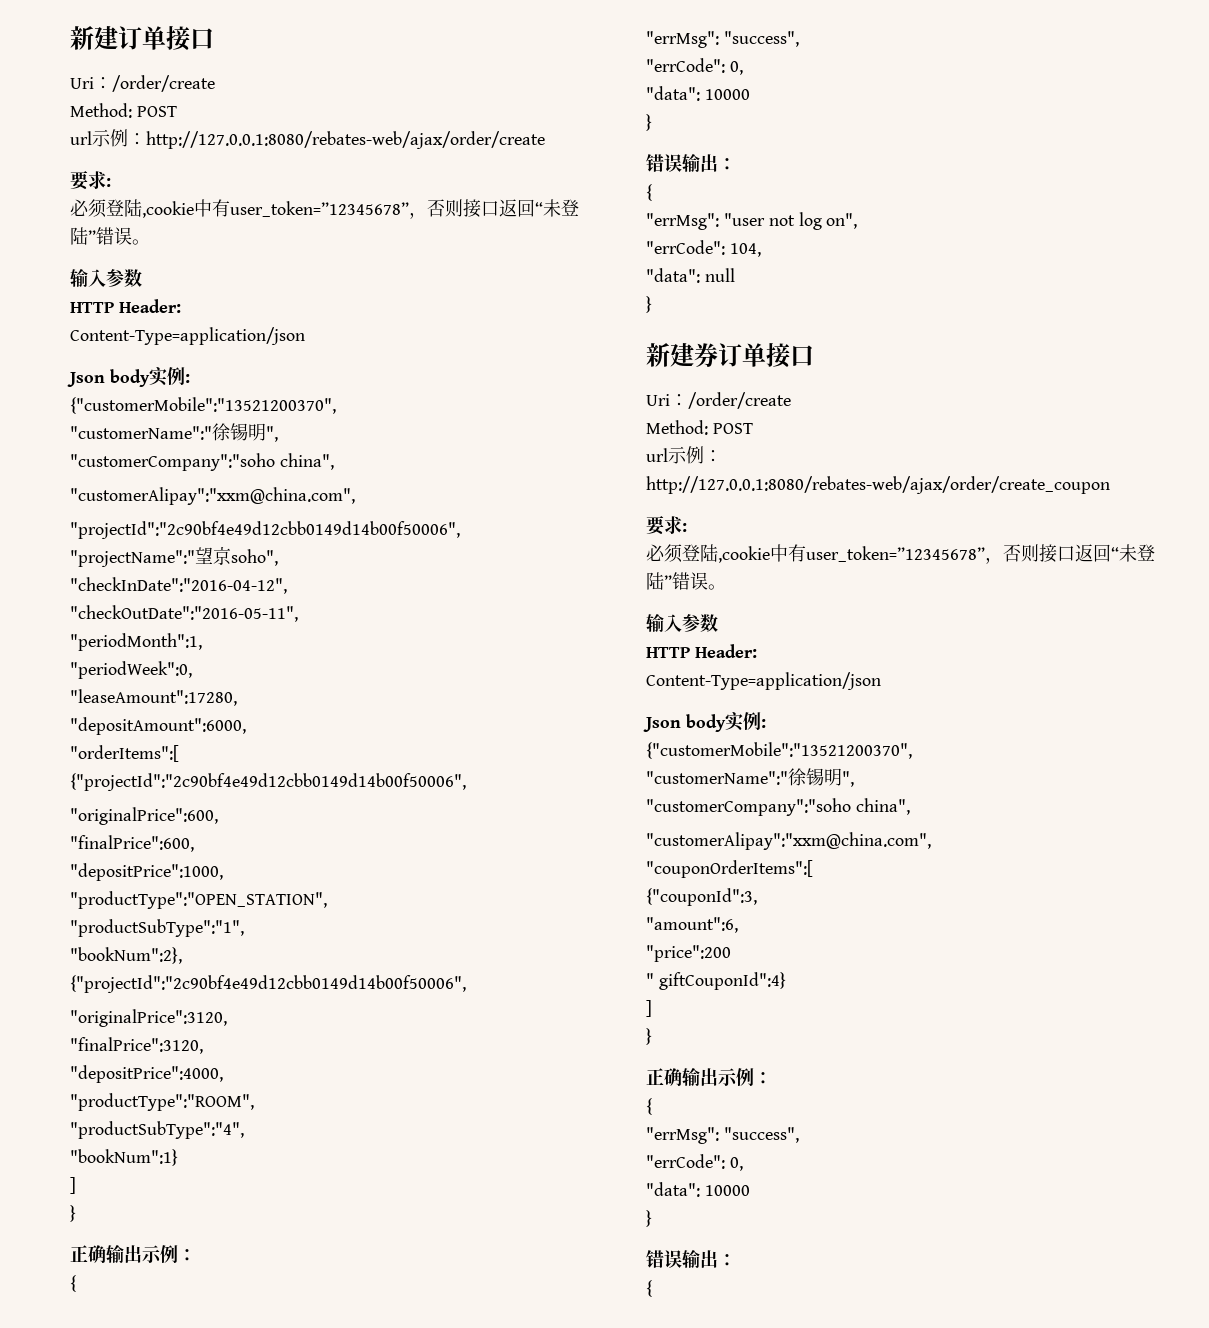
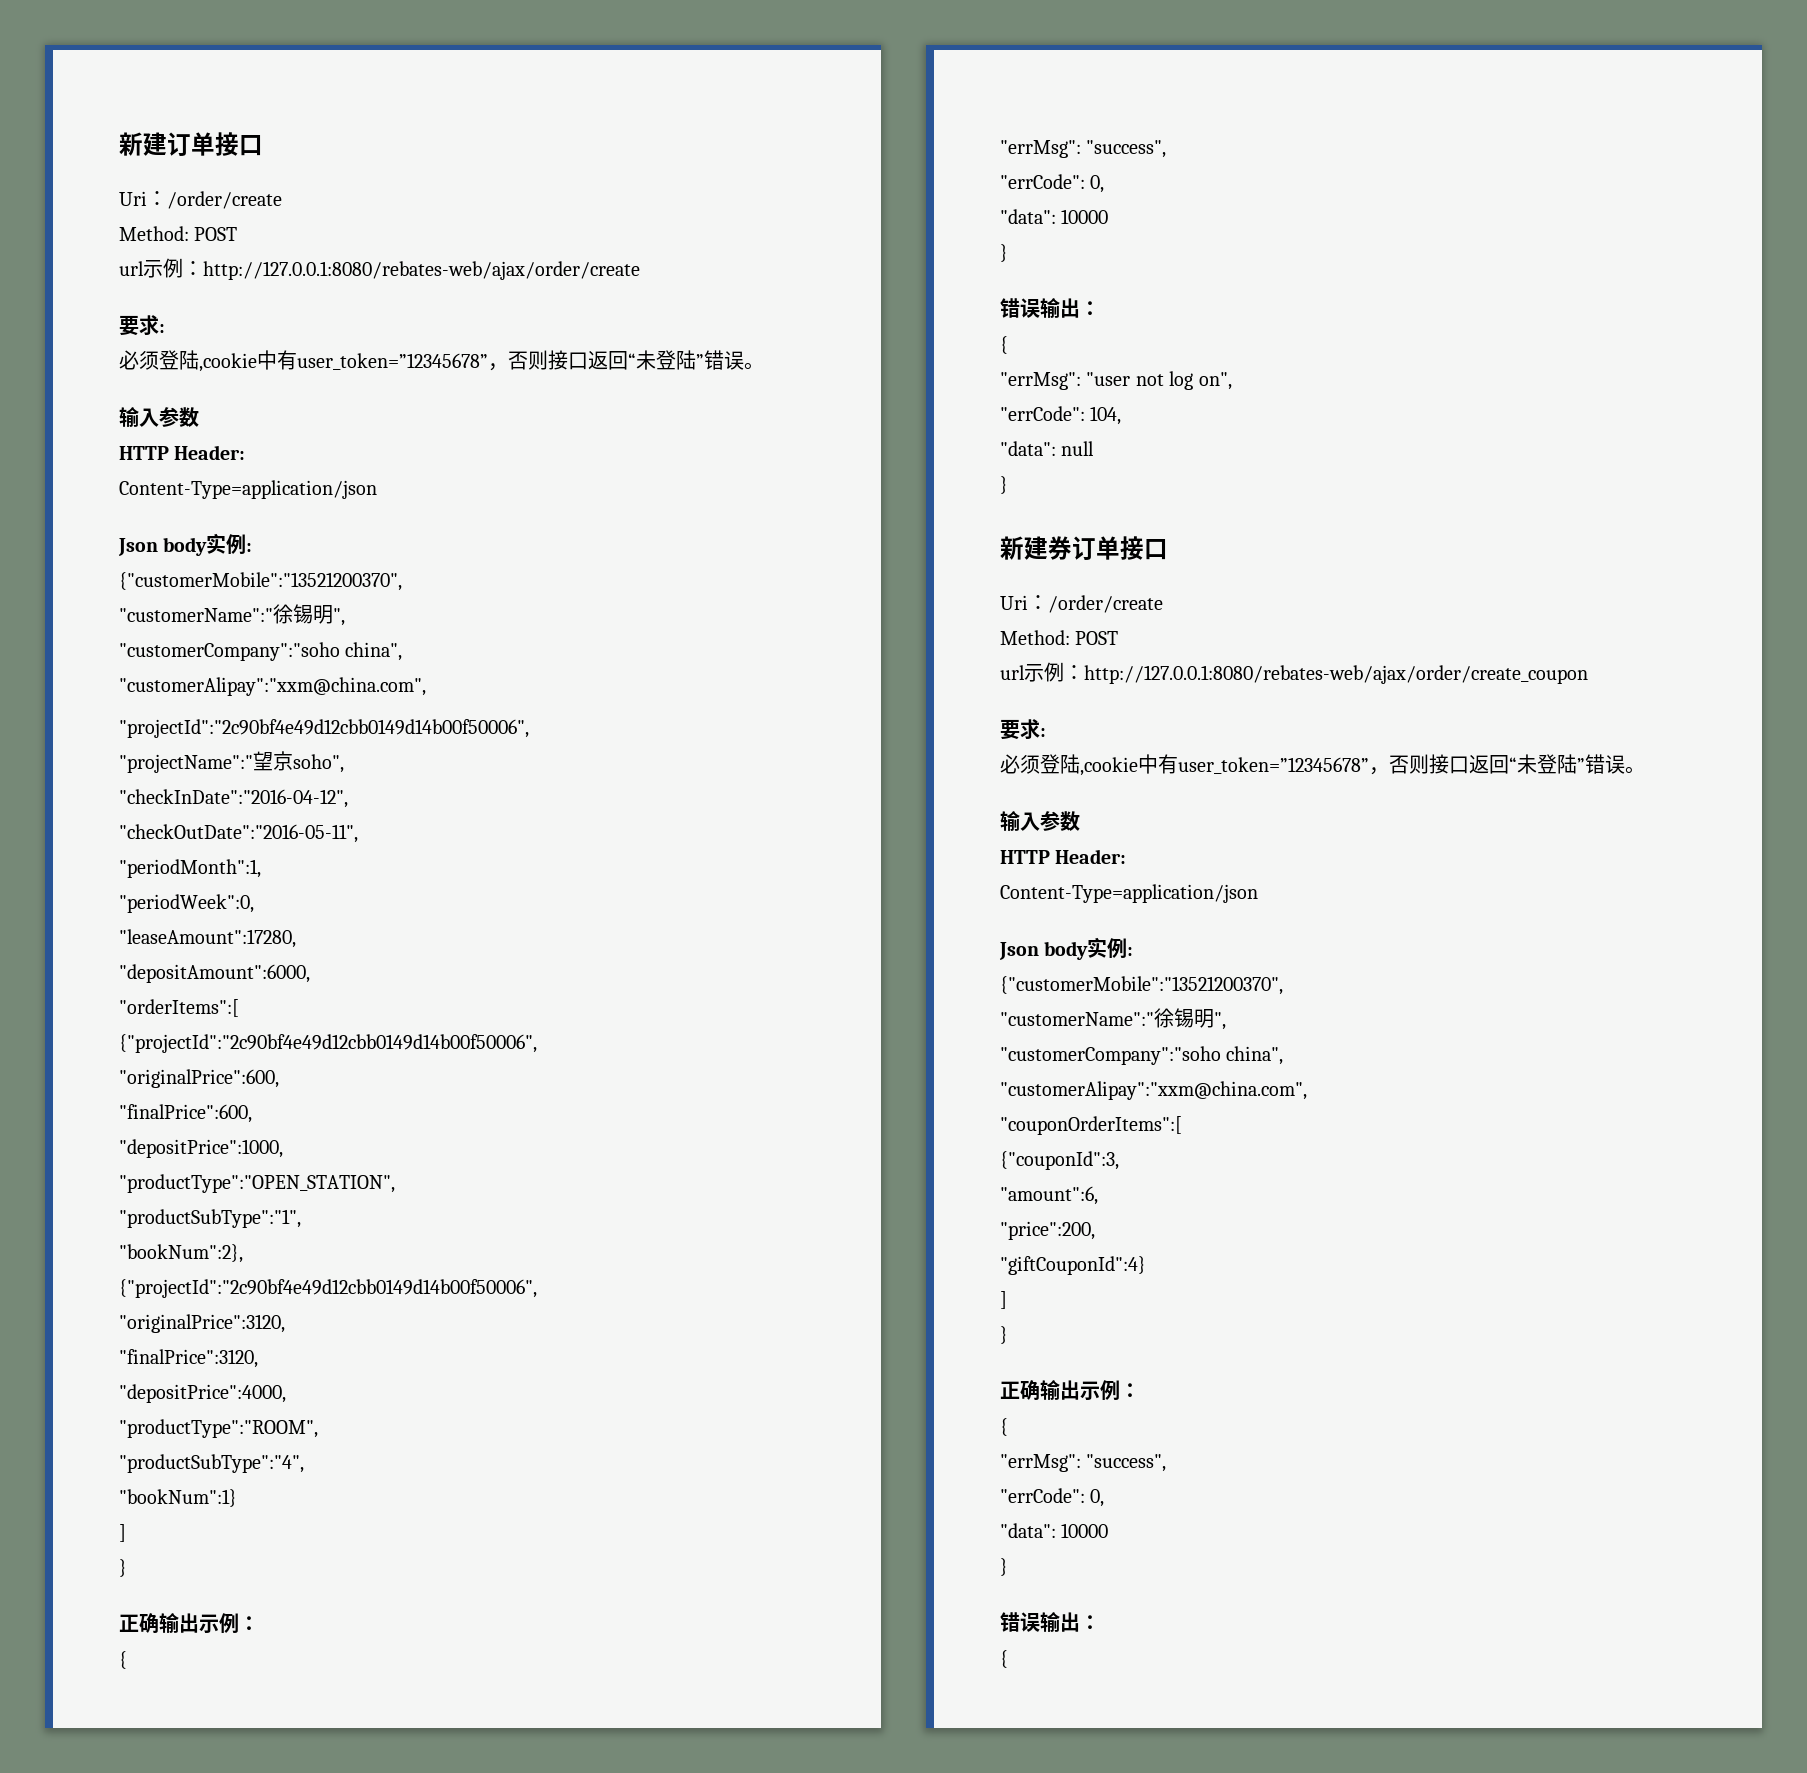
[646,945,731,962] [646,972,786,990] "price":200 // " giftCouponId":4} -> [1000,1221,1095,1240] [1000,1256,1146,1275] "price":200, // "giftCouponId":4}

